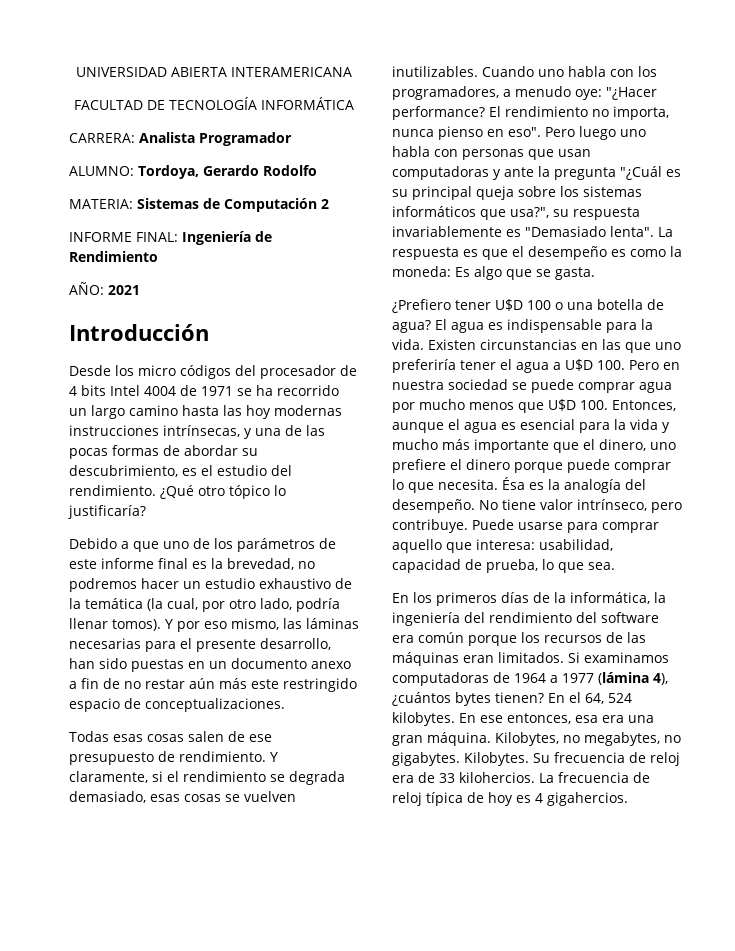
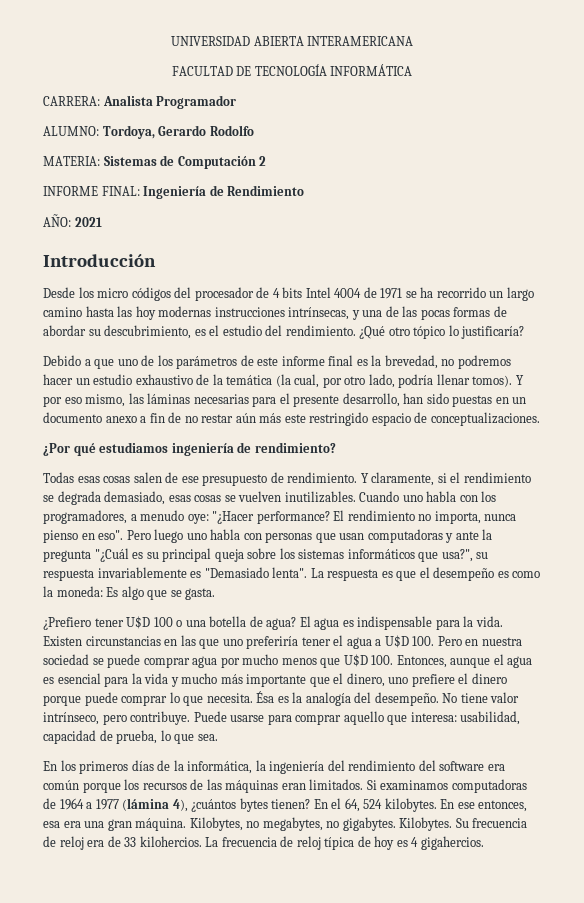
(285, 705) none -> [43,442,336,456] // ¿Por qué estudiamos ingeniería de rendimiento?

